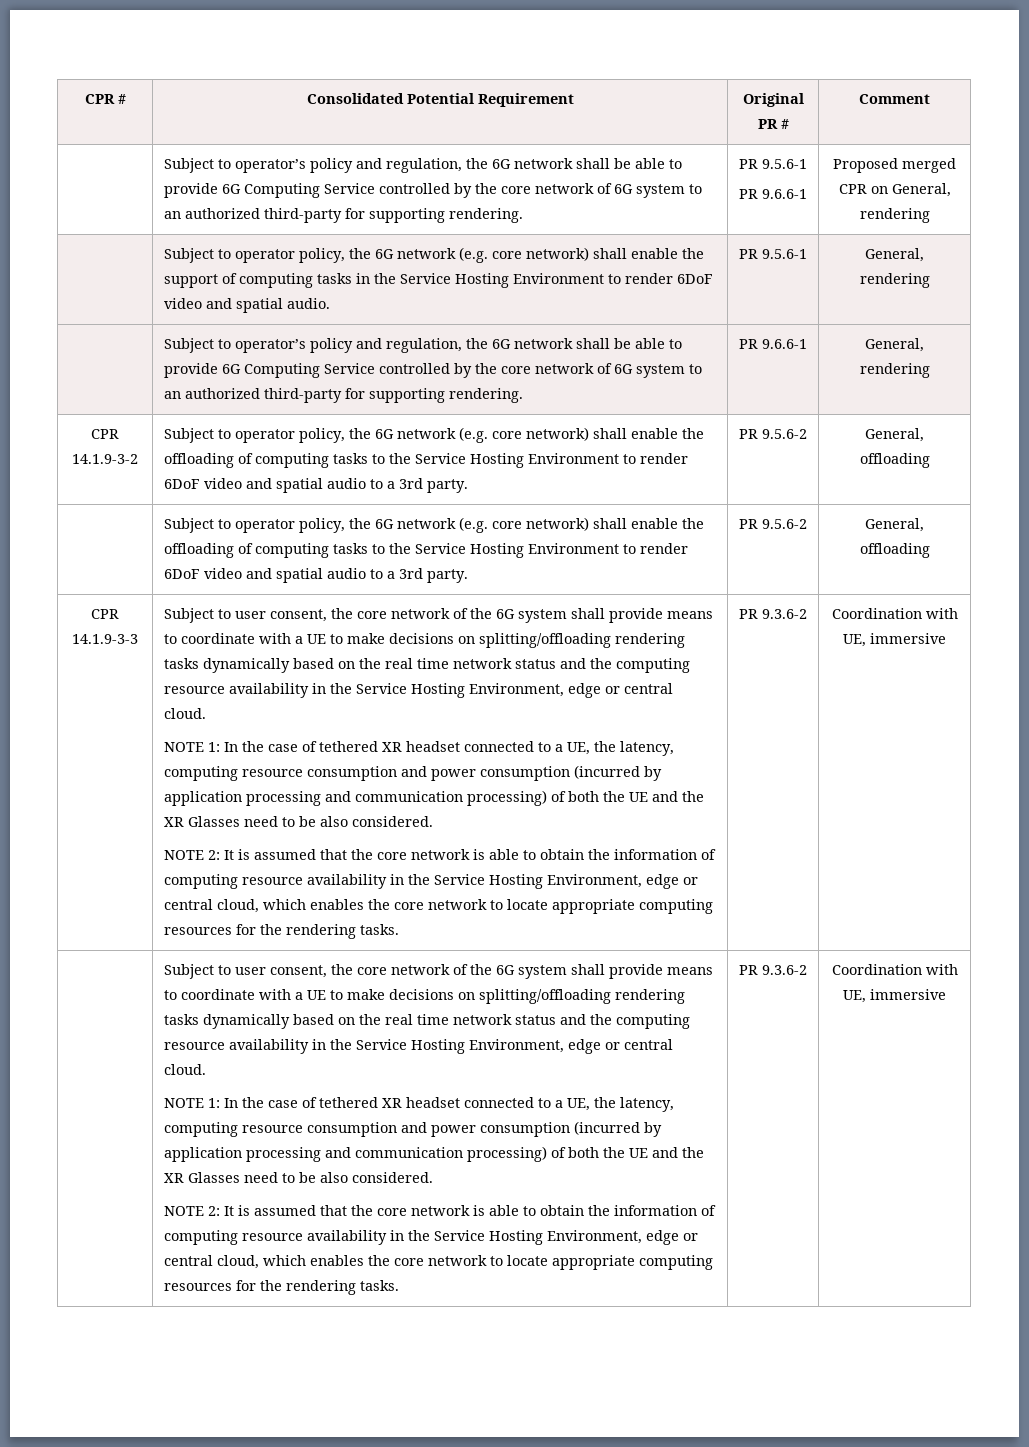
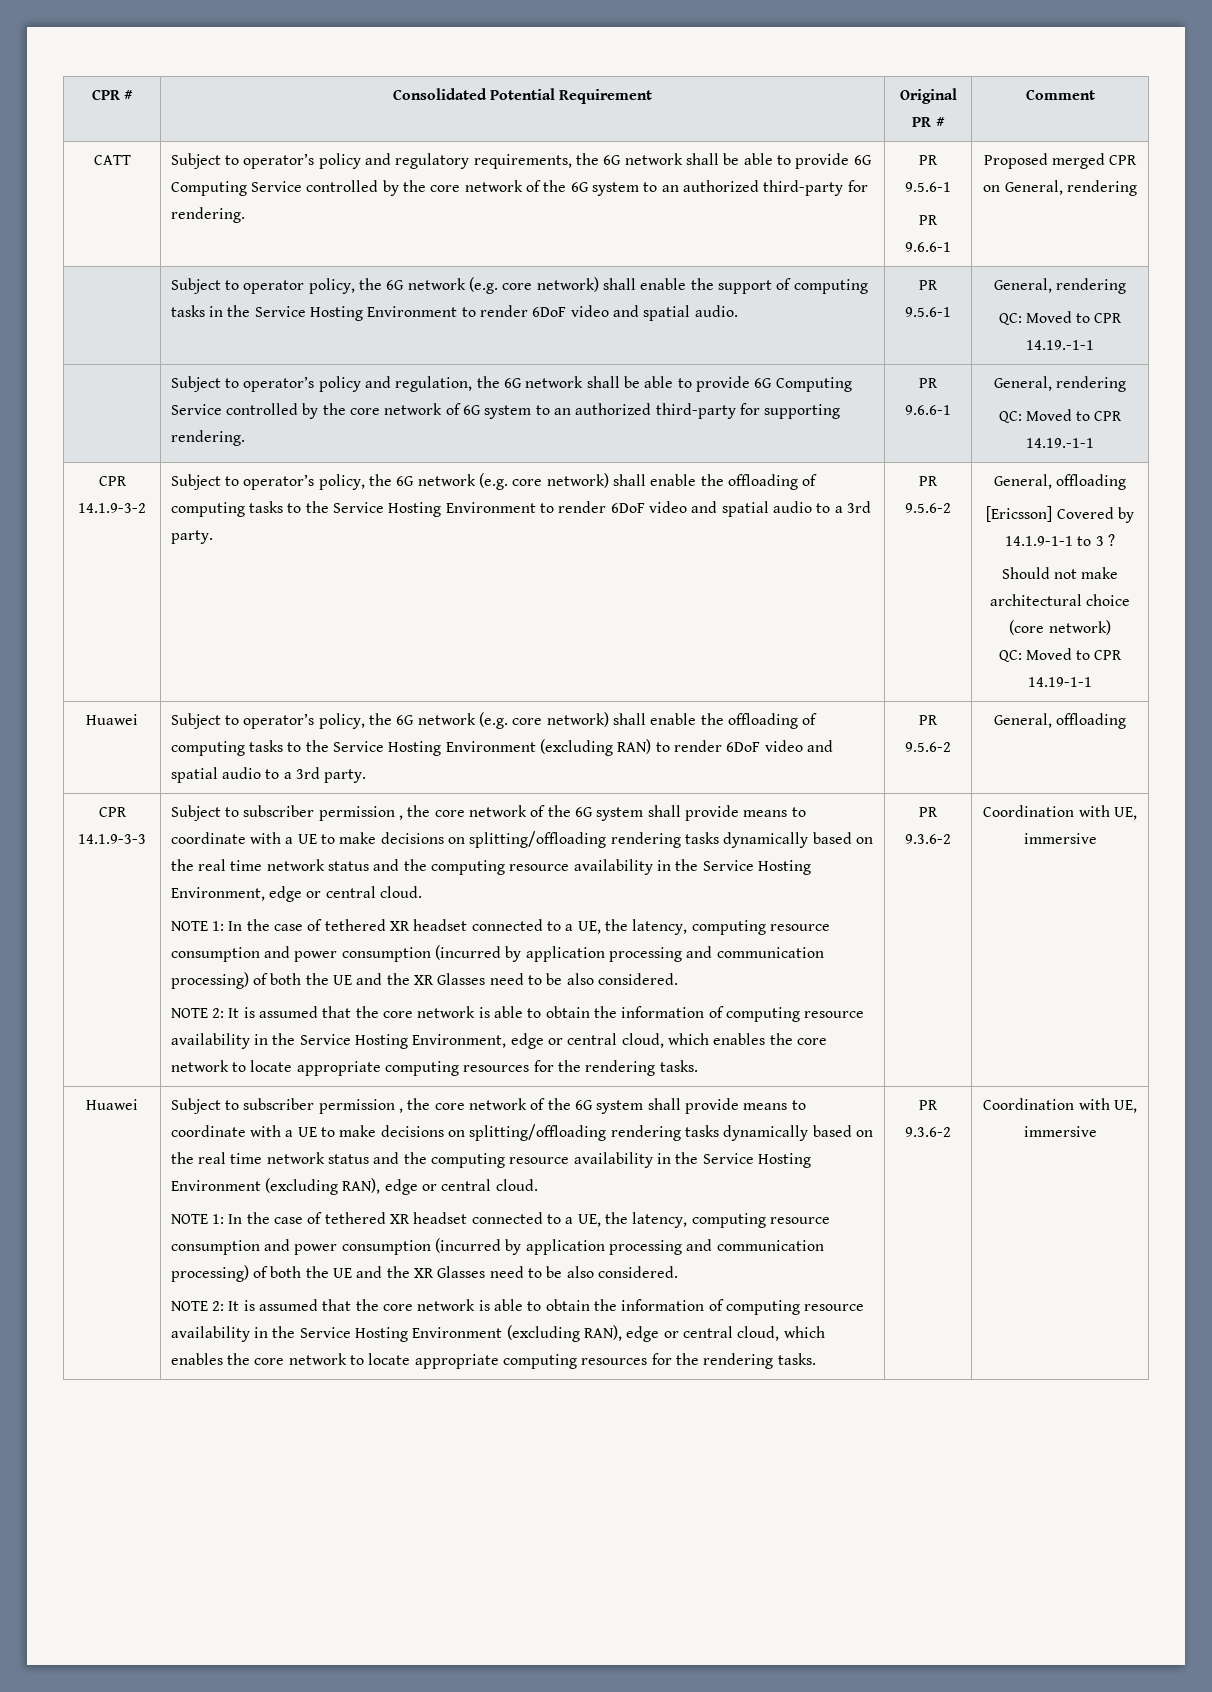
[163,158,462,173] | Subject to operator’s policy and regulation, -> [93,155,131,165] [170,153,572,169] CATT | Subject to operator’s policy and regulatory requirements,
[613,184,702,198] [163,208,445,223] 6G system to an authorized third-party for supporting -> [543,180,868,196] the 6G system to an authorized third-party for
(930, 280) none -> [998,311,1123,325] [1026,340,1094,350] // QC: Moved to CPR 14.19.-1-1
(930, 370) none -> [998,409,1123,423] [1026,438,1094,448] // QC: Moved to CPR 14.19.-1-1
[234,429,295,443] operator -> [243,474,315,490] operator’s
[163,518,295,533] // | Subject to operator -> [986,506,1134,523] [1005,534,1115,546] [1001,567,1119,579] [989,594,1131,606] [1009,620,1111,635] [998,648,1123,662] [1028,677,1092,687] [86,714,138,725] [170,713,315,729] // [Ericsson] Covered by 14.1.9-1-1 to 3 ? // Should not make architectural choice (core network) // QC: Moved to CPR 14.19-1-1 // Huawei | Subject to operator’s
(619, 548) none -> [539,739,652,756] (excluding RAN)
[234,609,327,622] user consent, -> [243,805,404,821] subscriber permission ,
[163,964,327,979] | Subject to user consent, -> [86,1099,138,1110] [170,1098,404,1114] Huawei | Subject to subscriber permission ,
[468,1039,564,1053] Environment, -> [170,1178,381,1195] Environment (excluding RAN),
[546,1230,642,1244] Environment, -> [412,1325,622,1342] Environment (excluding RAN),

